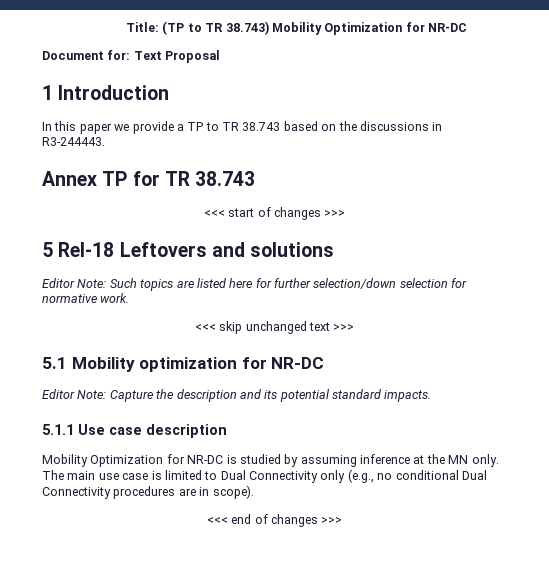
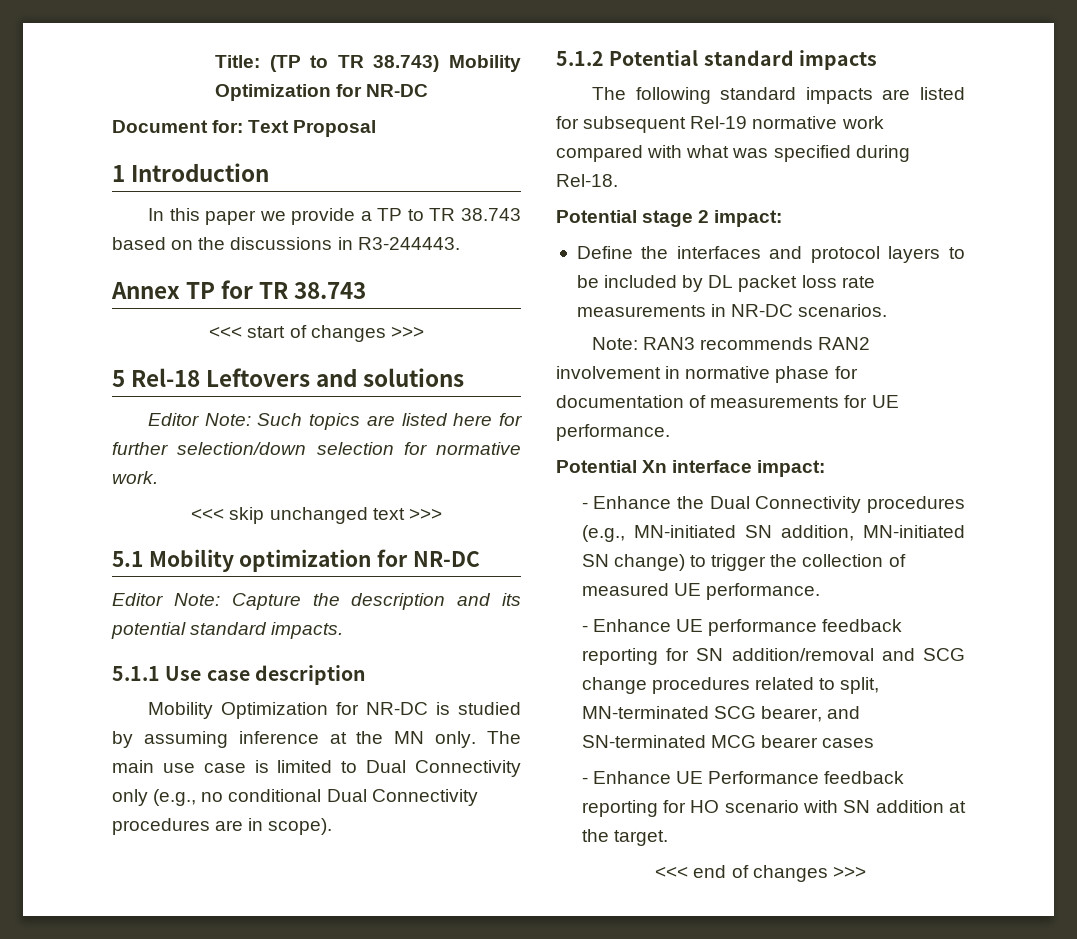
(254, 492) none -> [556,50,877,70] [591,87,966,104] [556,116,884,133] [556,145,910,162] [556,174,618,187] [556,210,783,227] [576,246,965,263] [576,275,875,292] [576,304,888,317] [591,337,871,350] [556,366,858,383] [556,395,899,408] [556,424,670,441] [556,460,826,477] [581,496,965,513] [581,525,965,542] [581,554,906,571] [581,583,821,600] [581,619,903,636] [581,648,965,665] [581,677,880,694] [581,706,861,722] [581,735,875,748] [581,771,905,784] [581,800,966,817] [581,829,668,846] // 5.1.2 Potential standard impacts // The following standard impacts are listed for subsequent Rel-19 normative work compared with what was specified during Rel-18. // Potential stage 2 impact: // Define the interfaces and protocol layers to be included by DL packet loss rate measurements in NR-DC scenarios. // Note: RAN3 recommends RAN2 involvement in normative phase for documentation of measurements for UE performance. // Potential Xn interface impact: // - Enhance the Dual Connectivity procedures (e.g., MN-initiated SN addition, MN-initiated SN change) to trigger the collection of measured UE performance. // - Enhance UE performance feedback reporting for SN addition/removal and SCG change procedures related to split, MN-terminated SCG bearer, and SN-terminated MCG bearer cases // - Enhance UE Performance feedback reporting for HO scenario with SN addition at the target.

